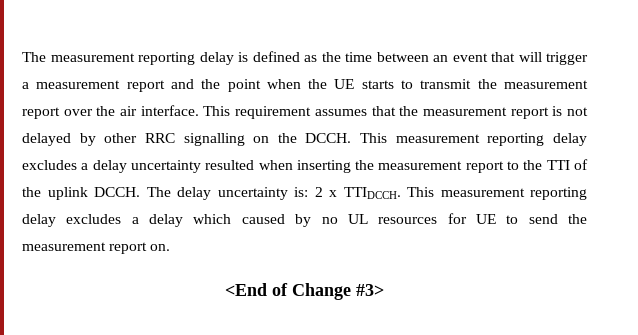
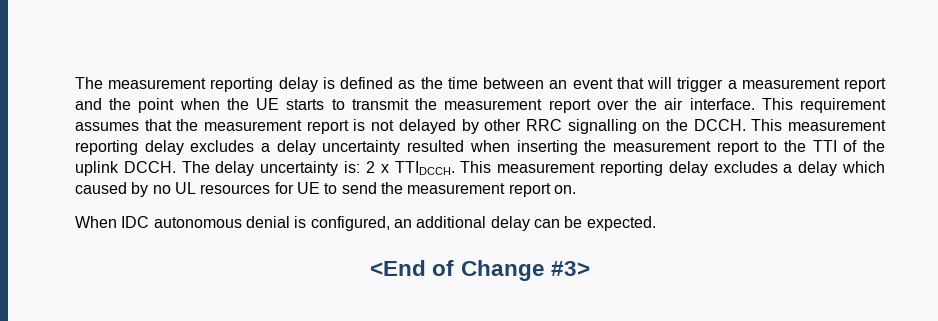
(171, 247) none -> [75,216,656,231] // When IDC autonomous denial is configured, an additional delay can be expected.

